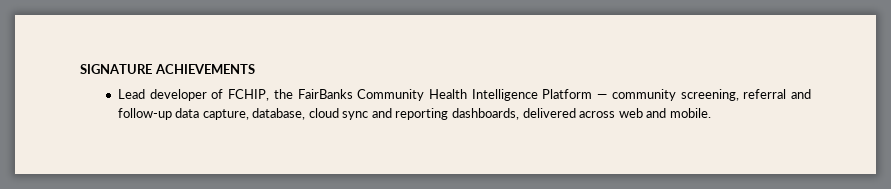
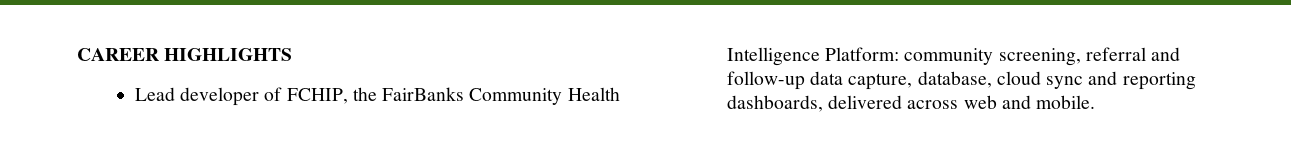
[80,64,255,74] SIGNATURE ACHIEVEMENTS -> [77,48,293,61] CAREER HIGHLIGHTS
[542,89,608,99] Platform — -> [825,47,900,61] Platform:

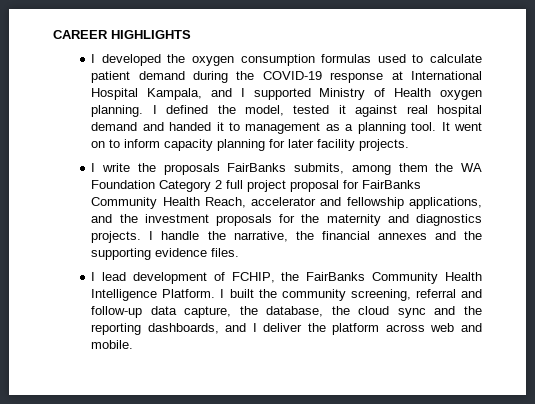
[134,87,260,106] Lead developer -> [91,54,482,66] [91,71,482,83] [91,88,482,100] [91,105,482,117] [91,122,483,134] [91,139,410,151] [91,163,482,175] [91,180,422,192] [91,197,482,209] [91,214,482,226] [91,231,483,243] [91,248,240,260] [91,272,207,284] I developed the oxygen consumption formulas used to calculate patient demand during the COVID-19 response at International Hospital Kampala, and I supported Ministry of Health oxygen planning. I defined the model, tested it against real hospital demand and handed it to management as a planning tool. It went on to inform capacity planning for later facility projects. // I write the proposals FairBanks submits, among them the WA Foundation Category 2 full project proposal for FairBanks Community Health Reach, accelerator and fellowship applications, and the investment proposals for the maternity and diagnostics projects. I handle the narrative, the financial annexes and the supporting evidence files. // I lead development
[825,47,900,61] Platform: -> [162,289,277,298] Platform. I built the
[917,71,992,88] database, -> [239,306,350,317] the database, the
(1118, 78) none -> [464,306,483,315] the
[828,95,903,109] delivered -> [225,323,380,335] and I deliver the platform

